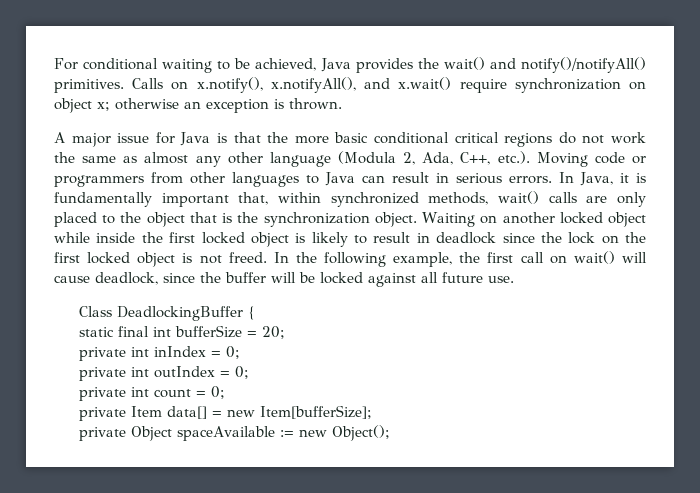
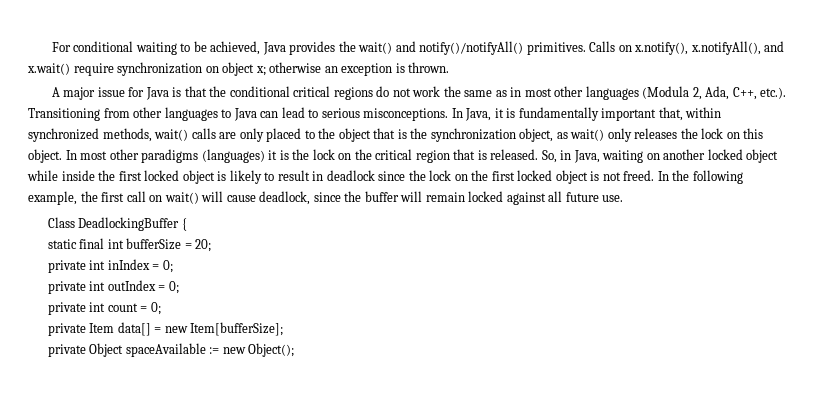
[294,132,369,144] more basic -> (227, 91) none
[144,152,331,167] almost any other language -> [510,86,639,100] in most other languages
[536,152,646,167] [54,175,144,187] Moving code or programmers -> [28,108,100,121] Transitioning
[392,172,552,184] result in serious errors. -> [281,107,449,121] lead to serious misconceptions.
[374,212,476,227] object. Waiting -> [519,128,764,142] [28,149,644,163] object, as wait() only releases the lock on this object. In most other paradigms (languages) it is the lock on the critical region that is released. So, in Java, waiting
[299,272,315,283] be -> [425,192,465,202] remain

